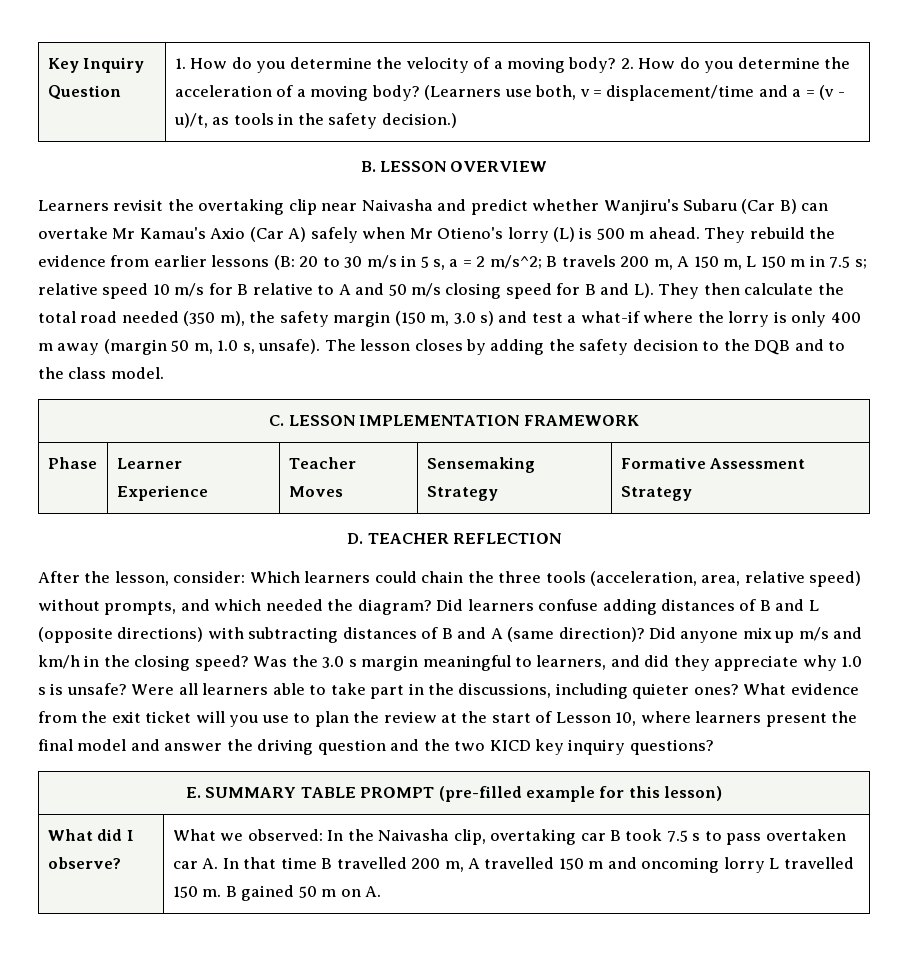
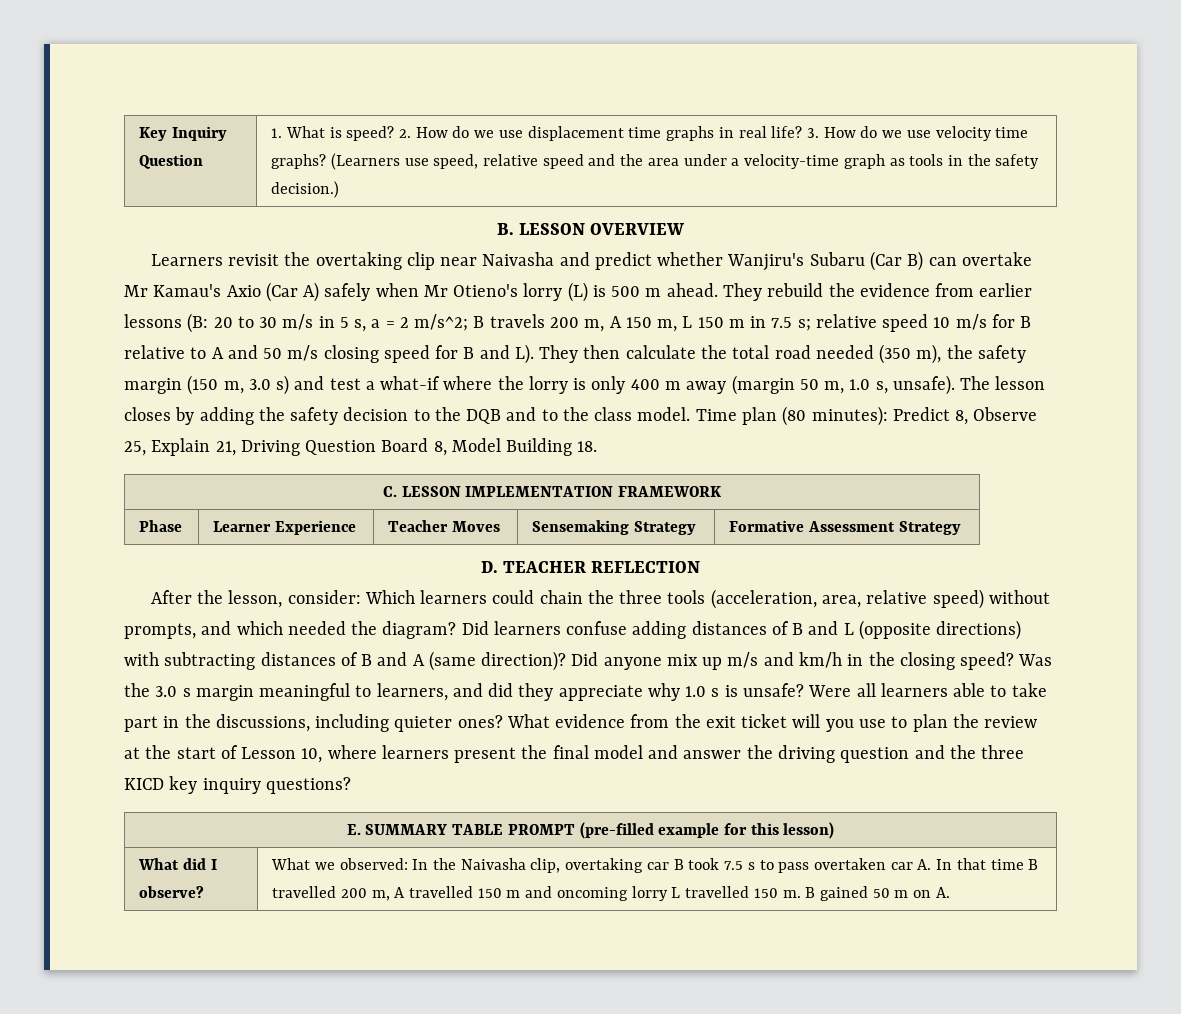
[190,57,851,73] [174,85,845,101] [173,113,208,128] How do you determine the velocity of a moving body? 2. How do you determine the acceleration of a moving body? (Learners use both, v = displacement/time and a = (v - u)/t, -> [285,126,1029,141] [271,153,885,170] What is speed? 2. How do we use displacement time graphs in real life? 3. How do we use velocity time graphs? (Learners use speed, relative speed and the area under a velocity-time graph
(164, 373) none -> [695,406,1038,426] [124,438,598,456] Time plan (80 minutes): Predict 8, Observe 25, Explain 21, Driving Question Board 8, Model Building 18.
[454,741,486,751] two -> [981,745,1025,759] three

